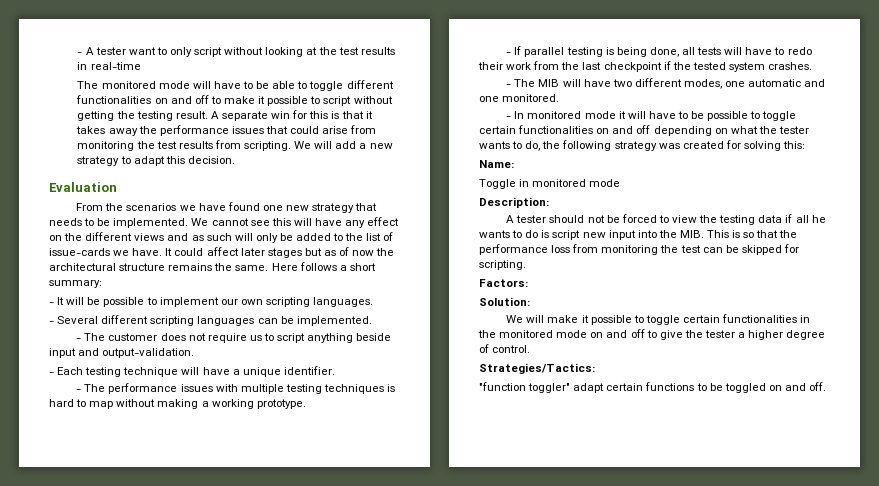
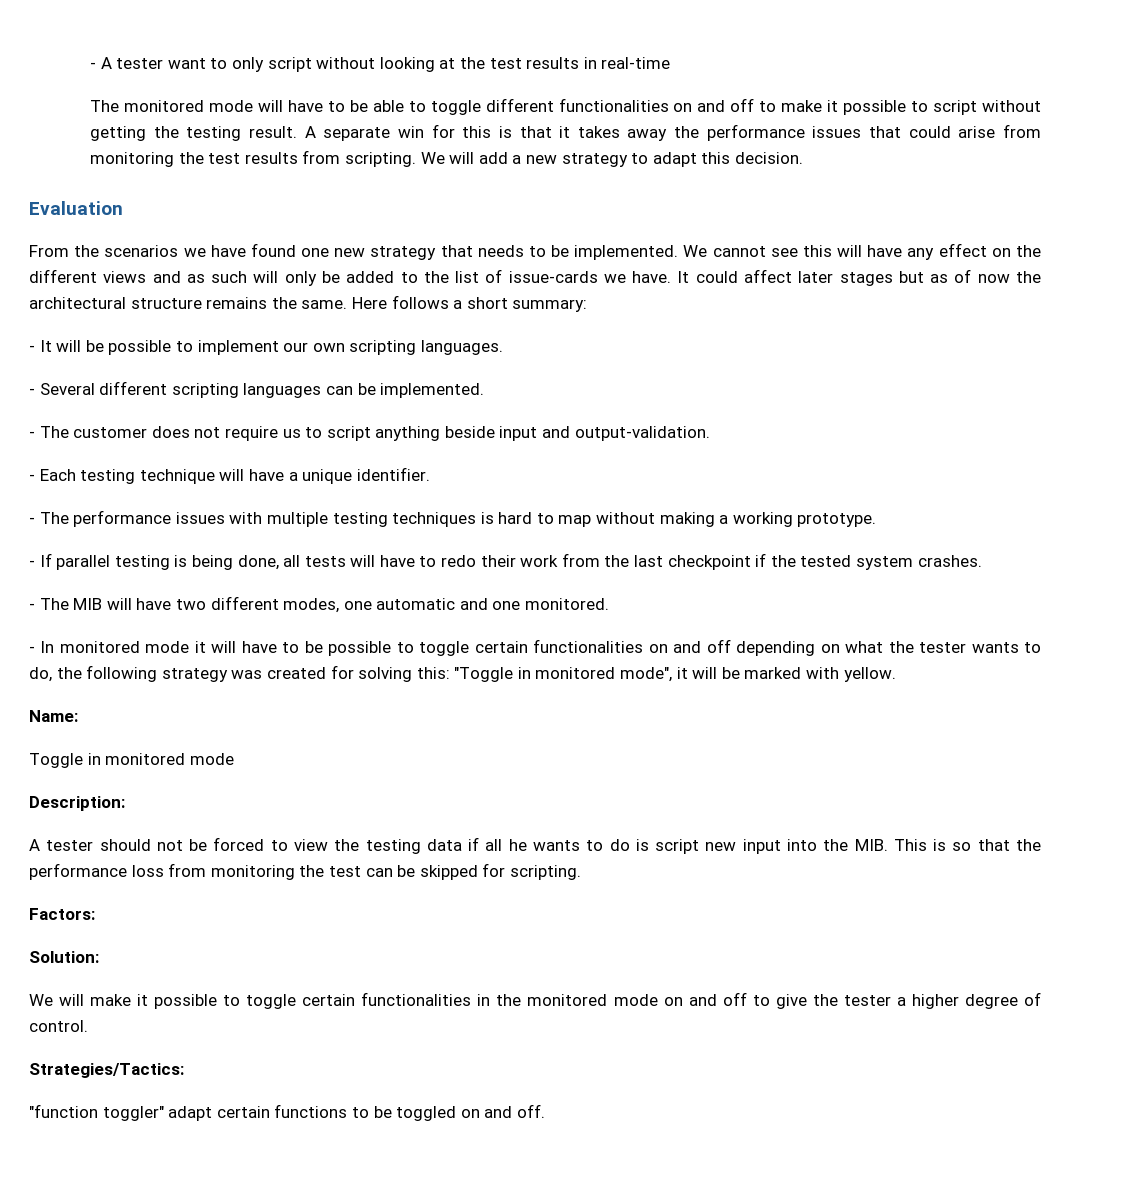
(806, 145) none -> [454,667,896,682] "Toggle in monitored mode", it will be marked with yellow.

